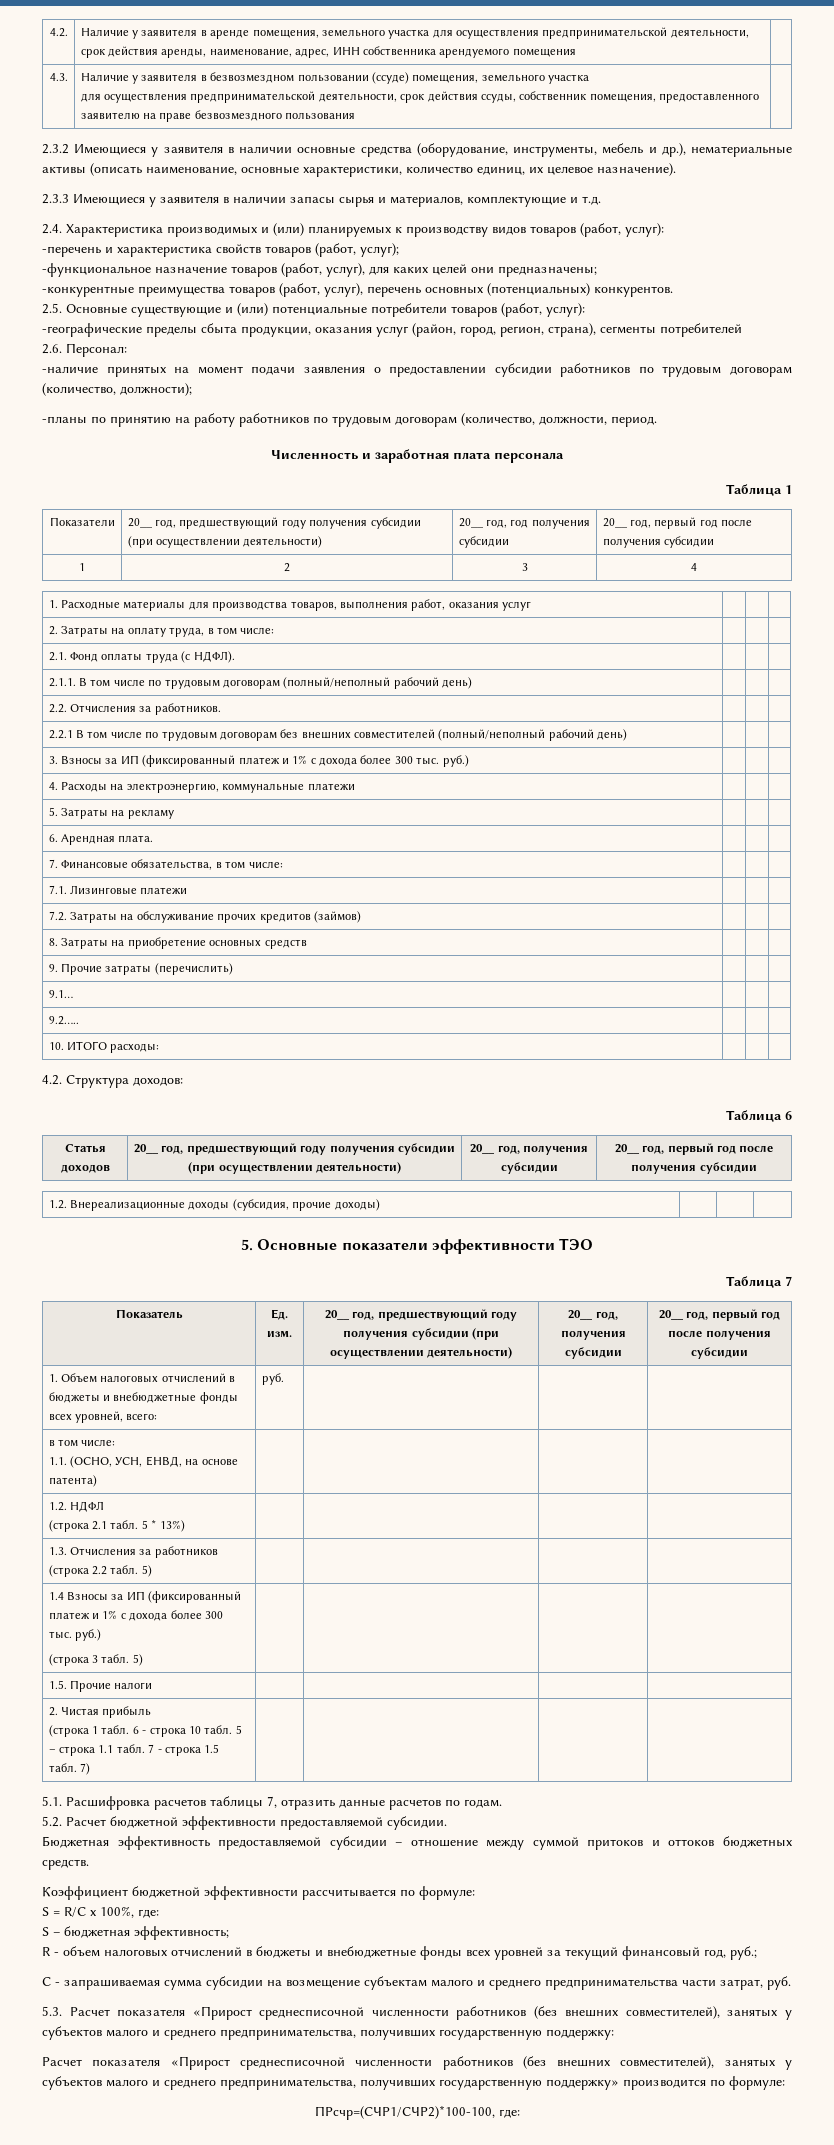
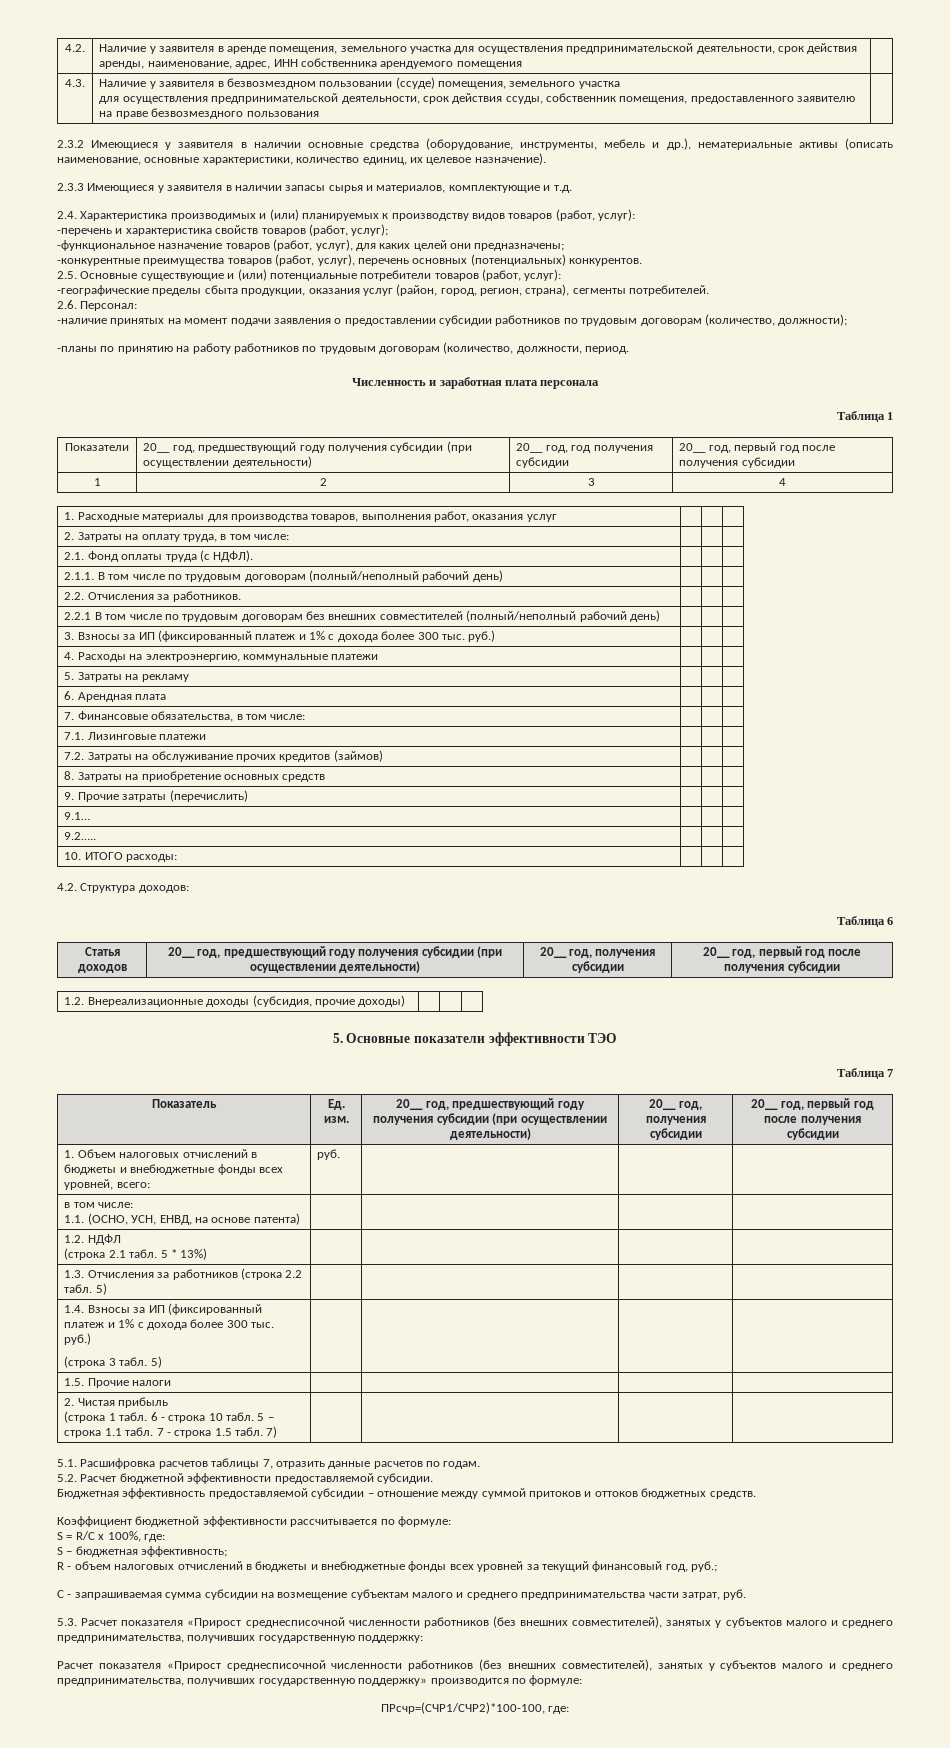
[660,323,742,337] потребителей -> [629,285,710,296] потребителей.
[118,835,154,842] плата. -> [135,694,167,700] плата
[48,1592,64,1600] 1.4 -> [64,1305,85,1313] 1.4.

